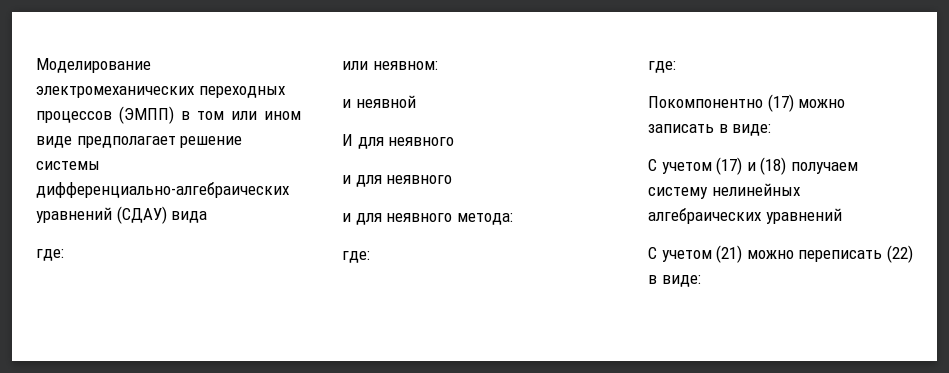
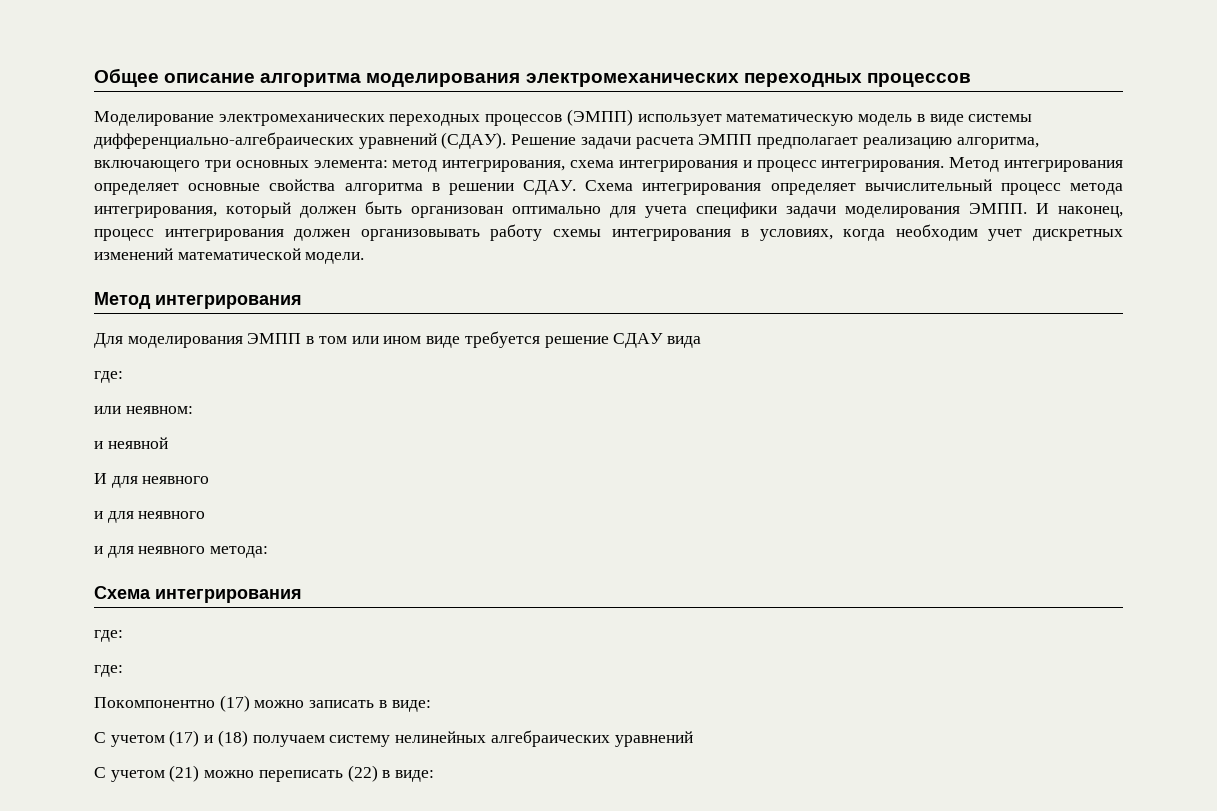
(36, 65) none -> [94,68,971,87] Общее описание алгоритма моделирования электромеханических переходных процессов //
(174, 115) none -> [637,114,1033,126] [94,132,1039,149] [94,157,1124,172] [94,179,1123,195] [94,201,1123,218] [94,224,1124,241] [94,248,365,264] [94,292,302,309] [94,333,302,348] использует математическую модель в виде системы дифференциально-алгебраических уравнений (СДАУ). Решение задачи расчета ЭМПП предполагает реализацию алгоритма, включающего три основных элемента: метод интегрирования, схема интегрирования и процесс интегрирования. Метод интегрирования определяет основные свойства алгоритма в решении СДАУ. Схема интегрирования определяет вычислительный процесс метода интегрирования, который должен быть организован оптимально для учета специфики задачи моделирования ЭМПП. И наконец, процесс интегрирования должен организовывать работу схемы интегрирования в условиях, когда необходим учет дискретных изменений математической модели. // Метод интегрирования // Для моделирования ЭМПП
[76,136,243,148] [36,161,100,170] [36,182,289,198] [36,206,167,224] предполагает решение системы дифференциально-алгебраических уравнений (СДАУ) -> [464,331,664,348] требуется решение СДАУ
(513, 219) none -> [94,586,302,603] // Схема интегрирования

